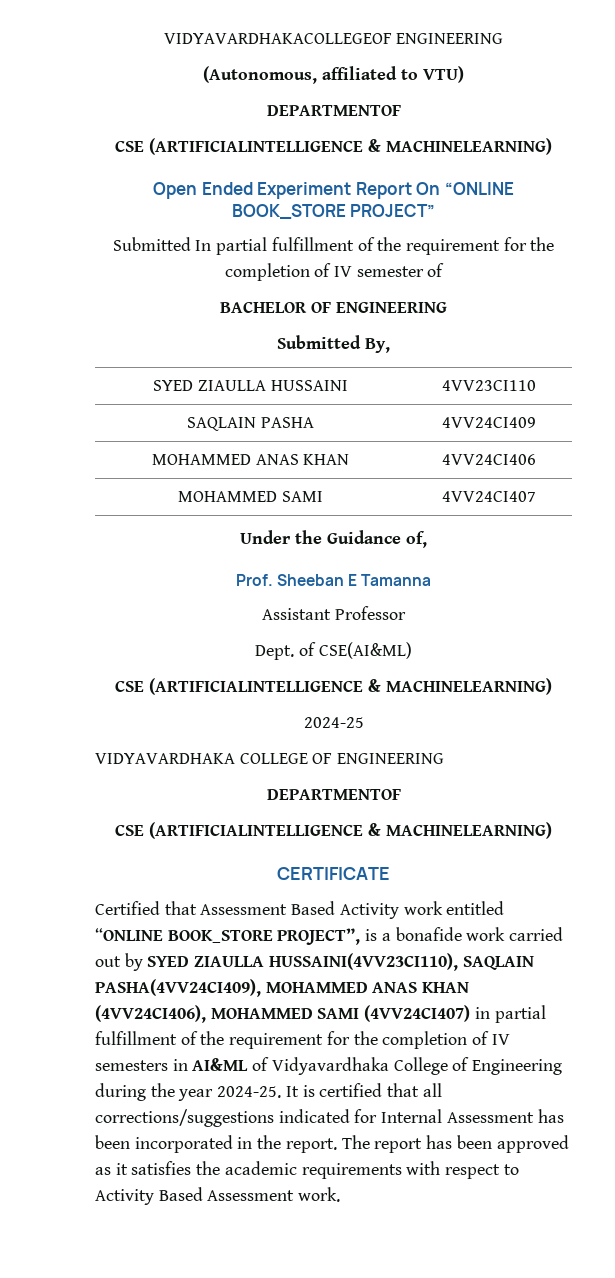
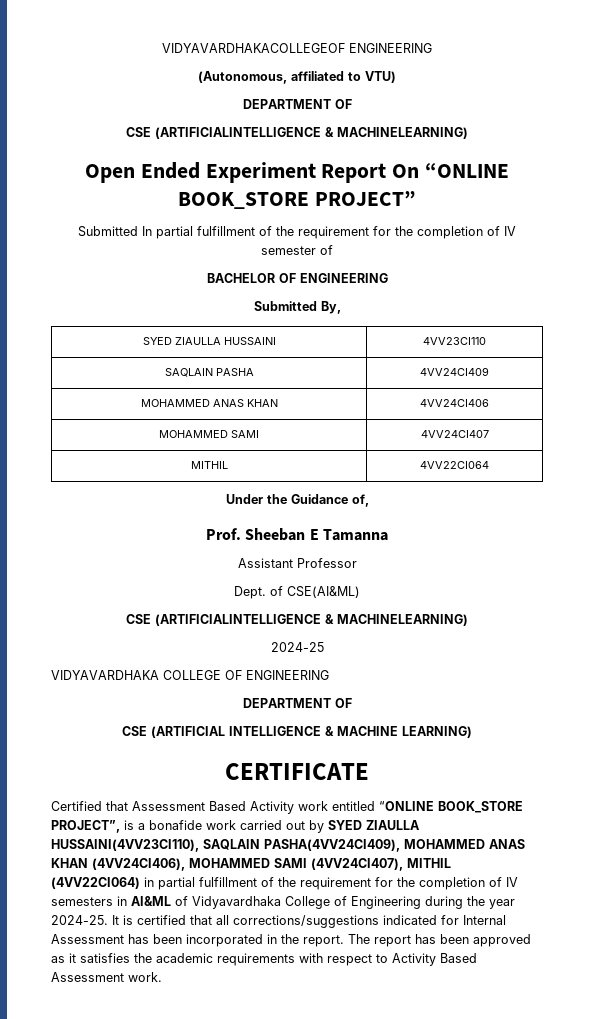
[266,105,401,116] DEPARTMENTOF -> [242,99,352,109] DEPARTMENT OF
(536, 496) none -> [190,461,228,469] [420,461,489,469] // MITHIL | 4VV22CI064
[266,789,401,800] [115,822,552,839] DEPARTMENTOF // CSE (ARTIFICIALINTELLIGENCE & MACHINELEARNING) -> [242,698,352,708] [122,726,472,738] DEPARTMENT OF // CSE (ARTIFICIAL INTELLIGENCE & MACHINE LEARNING)
[364,1005,471,1022] (4VV24CI407) -> [311,858,451,871] [51,877,140,889] (4VV24CI407), MITHIL (4VV22CI064)

